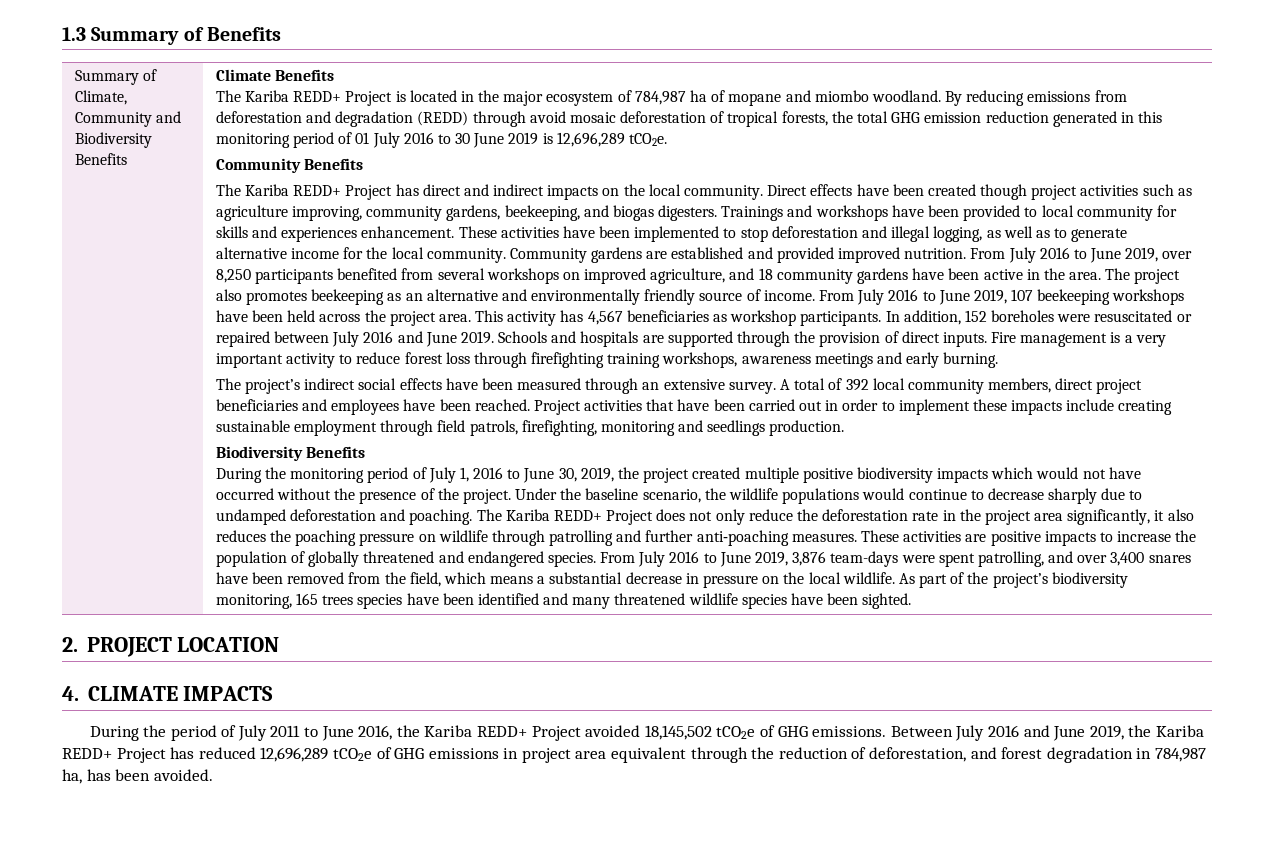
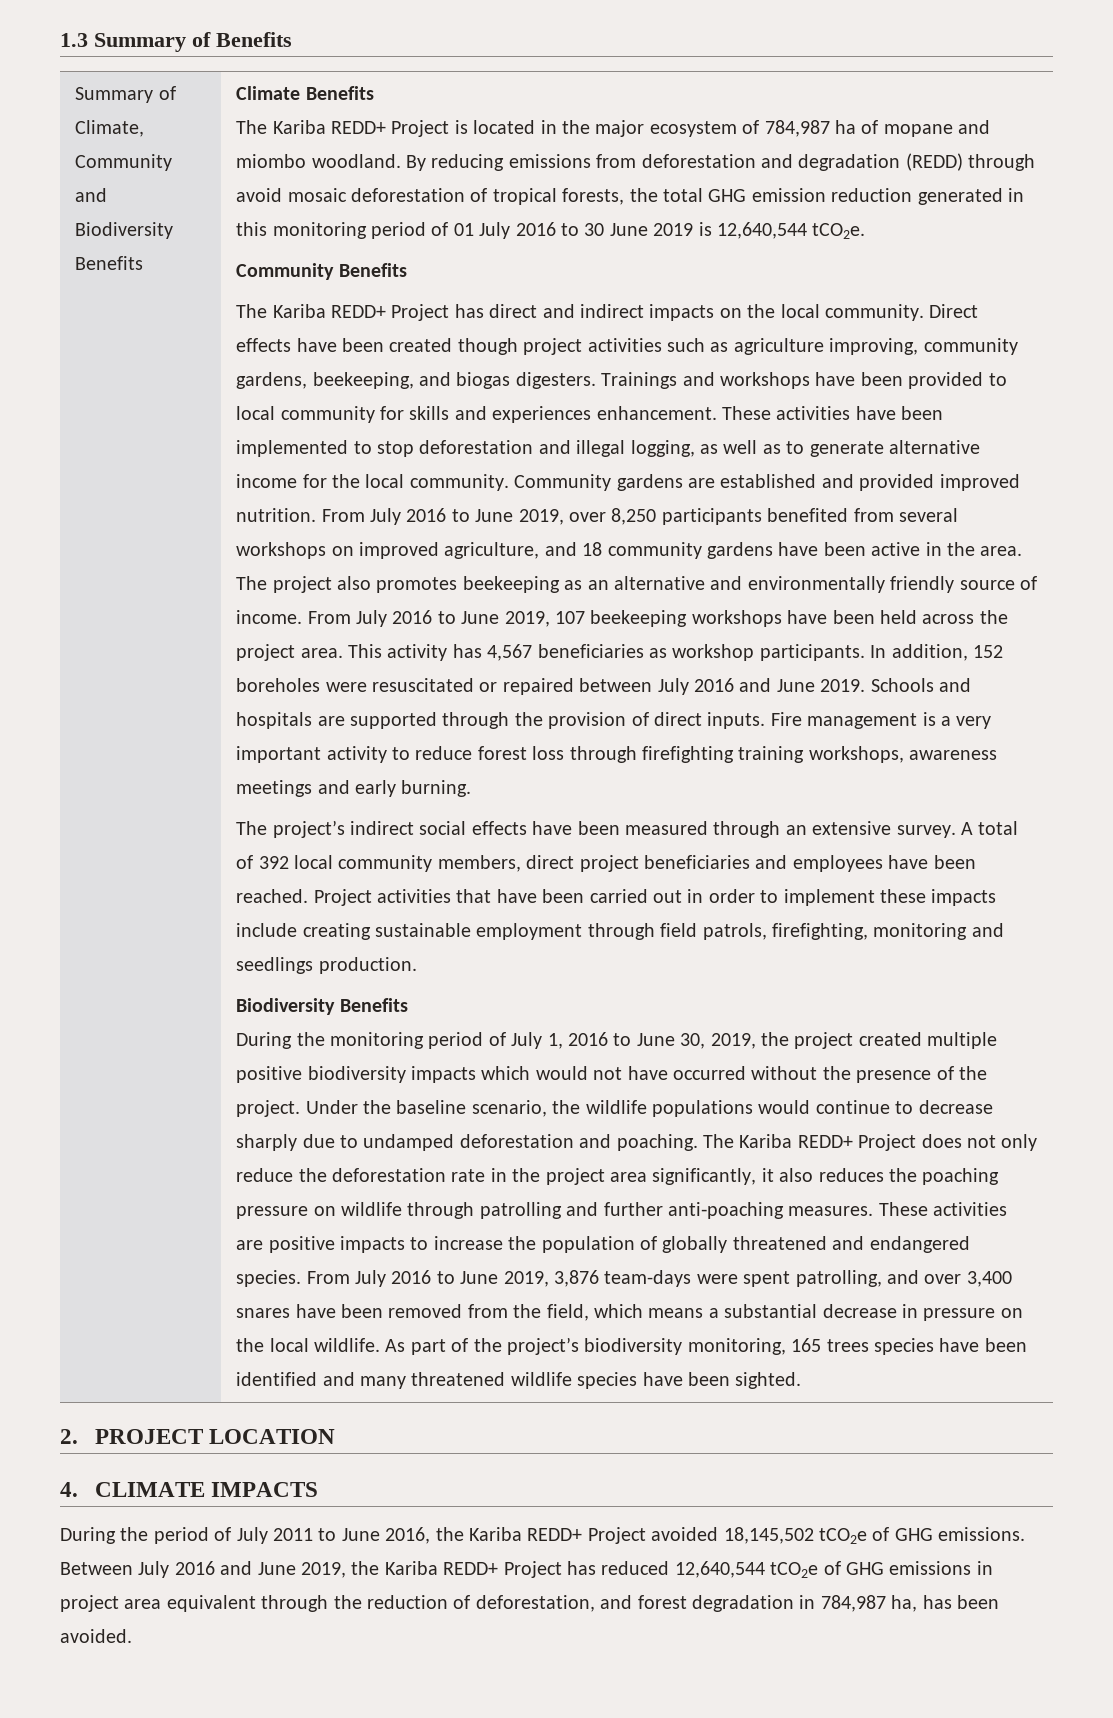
[556,132,625,147] 12,696,289 -> [717,222,808,239] 12,640,544
[260,747,329,762] 12,696,289 -> [674,1561,765,1578] 12,640,544

